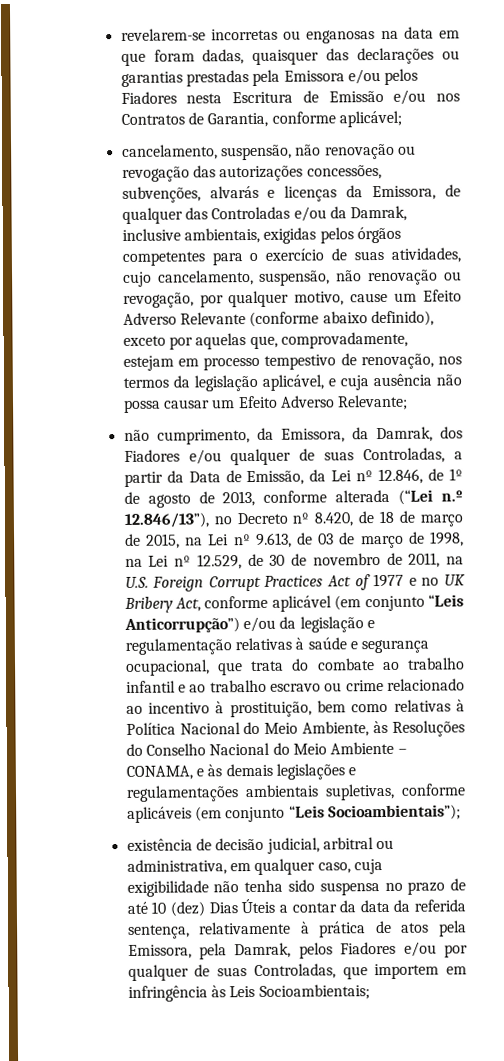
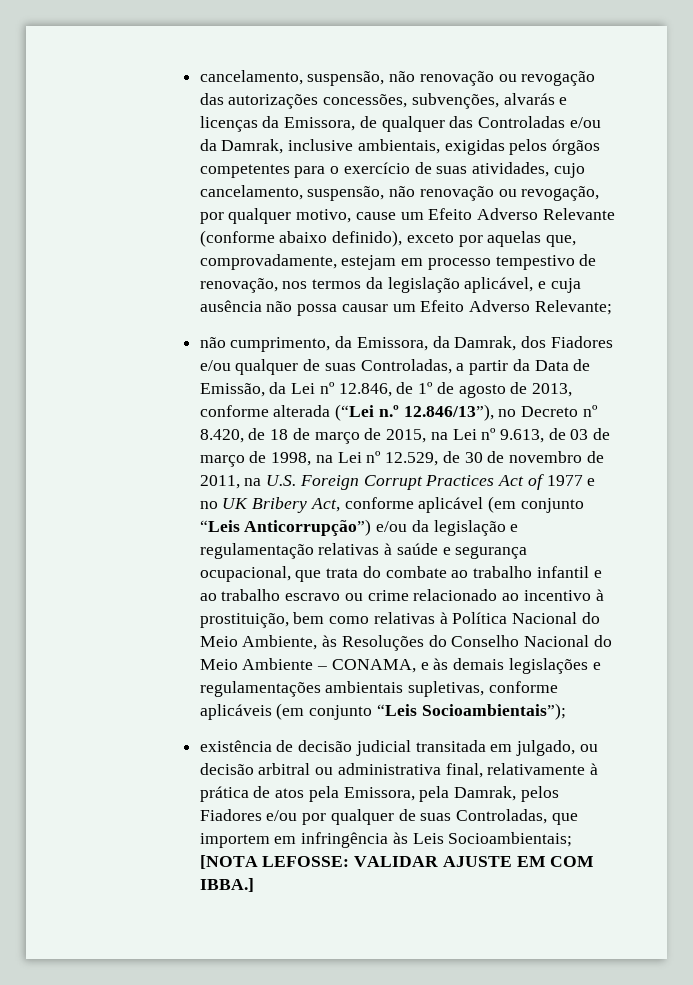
[120,26,461,44] [120,47,461,66] [120,68,419,87] [120,89,461,105] [120,110,403,128] revelarem-se incorretas ou enganosas na data em que foram dadas, quaisquer das declarações ou garantias prestadas pela Emissora e/ou pelos Fiadores nesta Escritura de Emissão e/ou nos Contratos de Garantia, conforme aplicável; // -> (199, 77) none
[266,837,395,854] [126,858,384,875] [126,878,467,897] [126,898,467,917] [127,924,190,939] judicial, arbitral ou administrativa, em qualquer caso, cuja exigibilidade não tenha sido suspensa no prazo de até 10 (dez) Dias Úteis a contar da data da referida sentença, -> [355,740,598,756] [199,763,483,778] judicial transitada em julgado, ou decisão arbitral ou administrativa final,
(370, 992) none -> [199,855,595,869] [199,878,254,892] [NOTA LEFOSSE: VALIDAR AJUSTE EM COM IBBA.]

